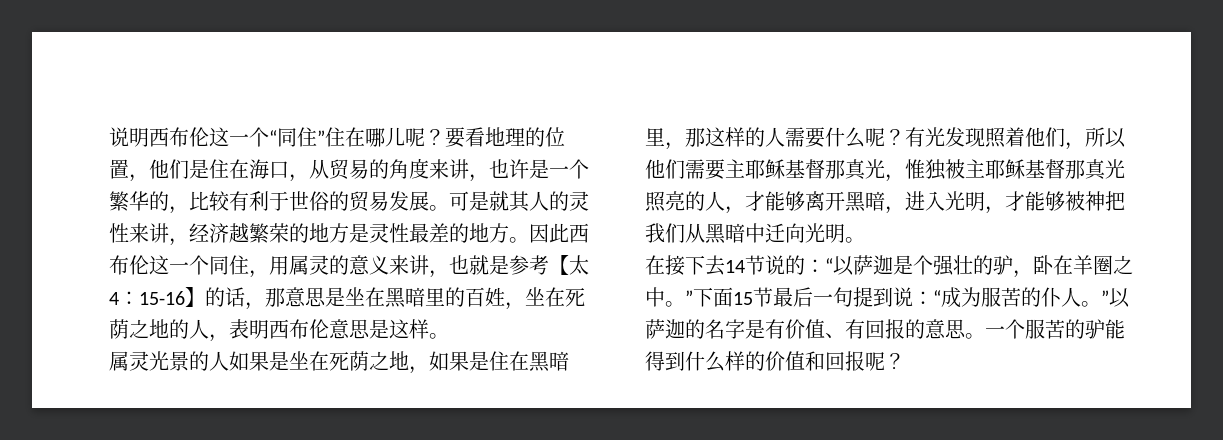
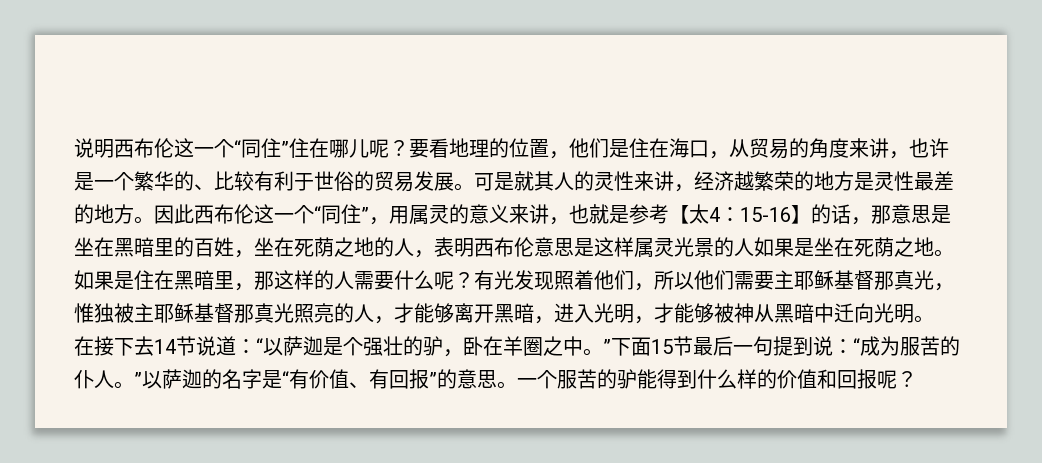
[169,206,189,214] ， -> [194,184,214,190] 、
[209,255,249,275] 同住 -> [314,204,369,224] “同住”
[429,333,449,339] 。 // -> (634, 247) none
[409,366,429,374] ， -> [934,249,954,257] 。
[1105,191,1125,211] [645,223,685,243] 把我们 -> (754, 313) none
[785,255,805,275] 的 -> [216,336,236,356] 道
(765, 329) none -> [282,371,289,387] “
(905, 329) none -> [429,372,437,387] ”

